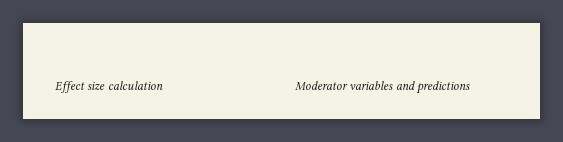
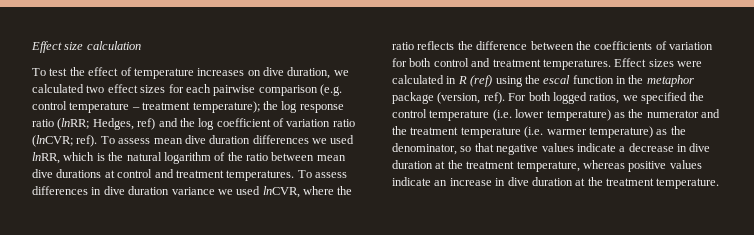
[295,81,471,94] Moderator variables and predictions -> [32,67,349,79] [32,84,342,96] [32,101,344,113] [32,118,355,130] [32,135,355,147] [32,152,346,164] [32,169,347,181] [32,186,353,198] [392,41,713,50] [392,58,702,70] [392,75,694,87] [392,92,705,104] [392,109,720,121] [392,126,686,138] [392,143,711,155] [392,160,702,172] [392,177,720,189] To test the effect of temperature increases on dive duration, we calculated two effect sizes for each pairwise comparison (e.g. control temperature – treatment temperature); the log response ratio (lnRR; Hedges, ref) and the log coefficient of variation ratio (lnCVR; ref). To assess mean dive duration differences we used lnRR, which is the natural logarithm of the ratio between mean dive durations at control and treatment temperatures. To assess differences in dive duration variance we used lnCVR, where the ratio reflects the difference between the coefficients of variation for both control and treatment temperatures. Effect sizes were calculated in R (ref) using the escal function in the metaphor package (version, ref). For both logged ratios, we specified the control temperature (i.e. lower temperature) as the numerator and the treatment temperature (i.e. warmer temperature) as the denominator, so that negative values indicate a decrease in dive duration at the treatment temperature, whereas positive values indicate an increase in dive duration at the treatment temperature.

